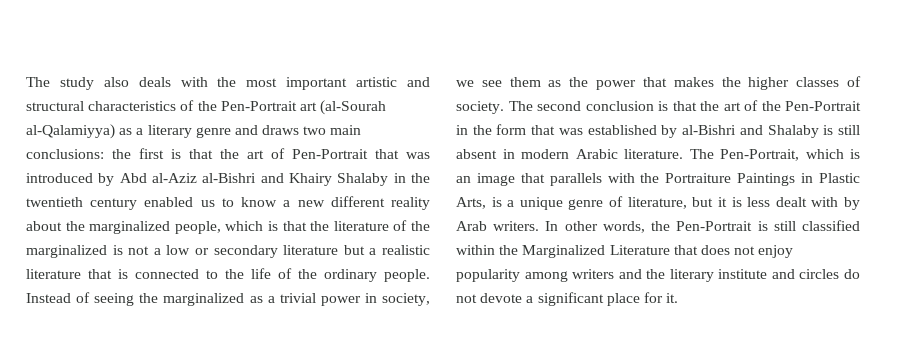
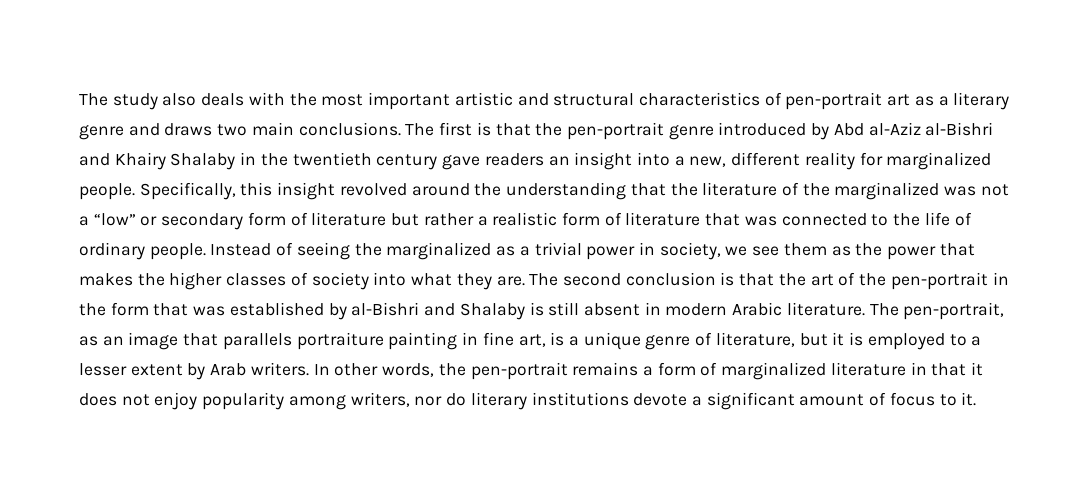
[197,100,387,115] [26,124,115,139] the Pen-Portrait art (al-Sourah al-Qalamiyya) -> [785,92,911,110] pen-portrait art
[26,149,131,159] conclusions: the -> [298,122,435,136] conclusions. The
[247,148,430,159] art of Pen-Portrait that was -> [566,122,714,140] pen-portrait genre
[144,196,430,210] [26,221,278,234] enabled us to know a new different reality about the marginalized people, which is -> [442,152,992,170] [79,182,627,200] gave readers an insight into a new, different reality for marginalized people. Specifically, this insight revolved around the understanding
[112,245,123,255] is -> [944,186,977,196] was
[166,245,191,255] low -> [93,213,136,226] “low”
(278, 251) none -> [247,212,308,226] form of
(365, 250) none -> [423,213,474,226] rather
(431, 250) none -> [561,212,622,226] form of
[118,269,128,279] is -> [744,216,777,226] was
[298,269,317,279] the -> (972, 219) none
[456,101,504,114] society. -> [311,272,525,290] society into what they are.
[785,101,861,111] Pen-Portrait -> [890,272,988,290] pen-portrait
[720,149,860,161] Pen-Portrait, which is -> [903,302,1005,320] [79,336,98,346] pen-portrait, as
[607,173,860,186] [456,197,486,209] with the Portraiture Paintings in Plastic Arts, -> [296,332,546,350] portraiture painting in fine art,
[747,197,839,207] less dealt with -> [867,333,982,350] [79,363,183,376] employed to a lesser extent
[676,220,860,231] [456,245,698,258] Pen-Portrait is still classified within the Marginalized Literature that -> [470,362,984,380] pen-portrait remains a form of marginalized literature in that it
[572,269,860,282] [456,292,663,306] writers and the literary institute and circles do not devote a significant place for -> [350,392,957,410] writers, nor do literary institutions devote a significant amount of focus to

